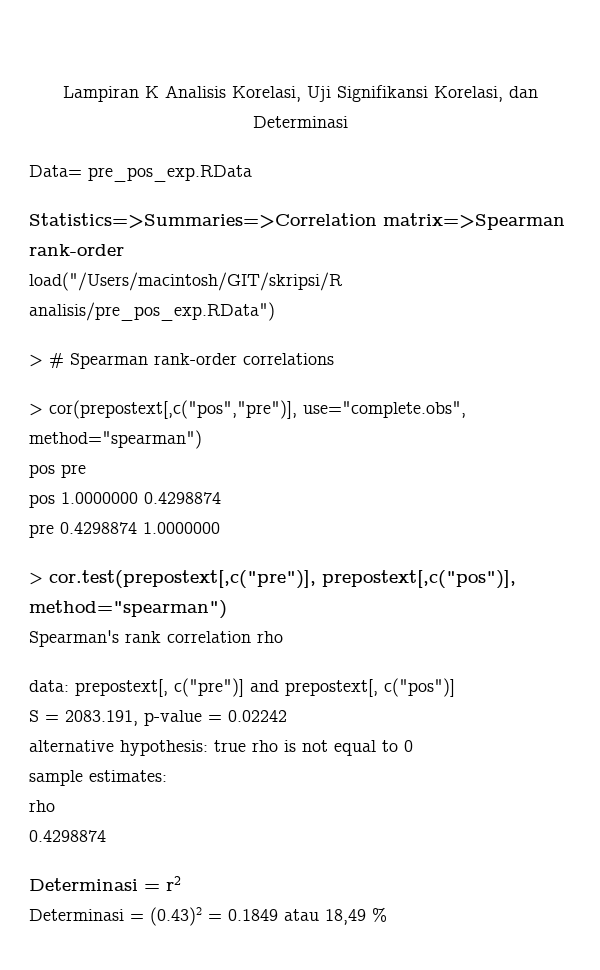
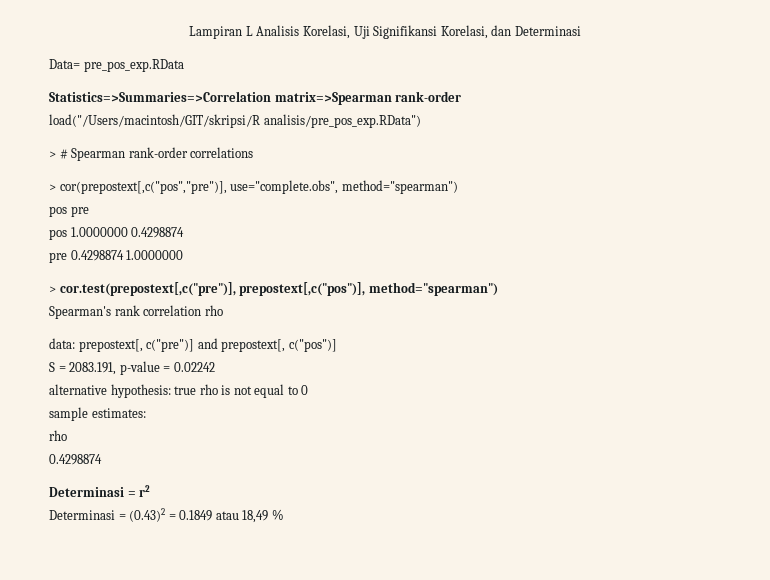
[144,86,159,98] K -> [245,26,253,36] L

